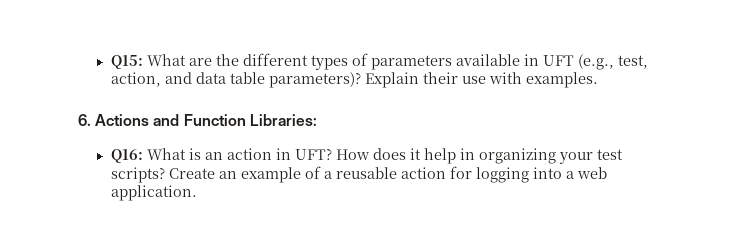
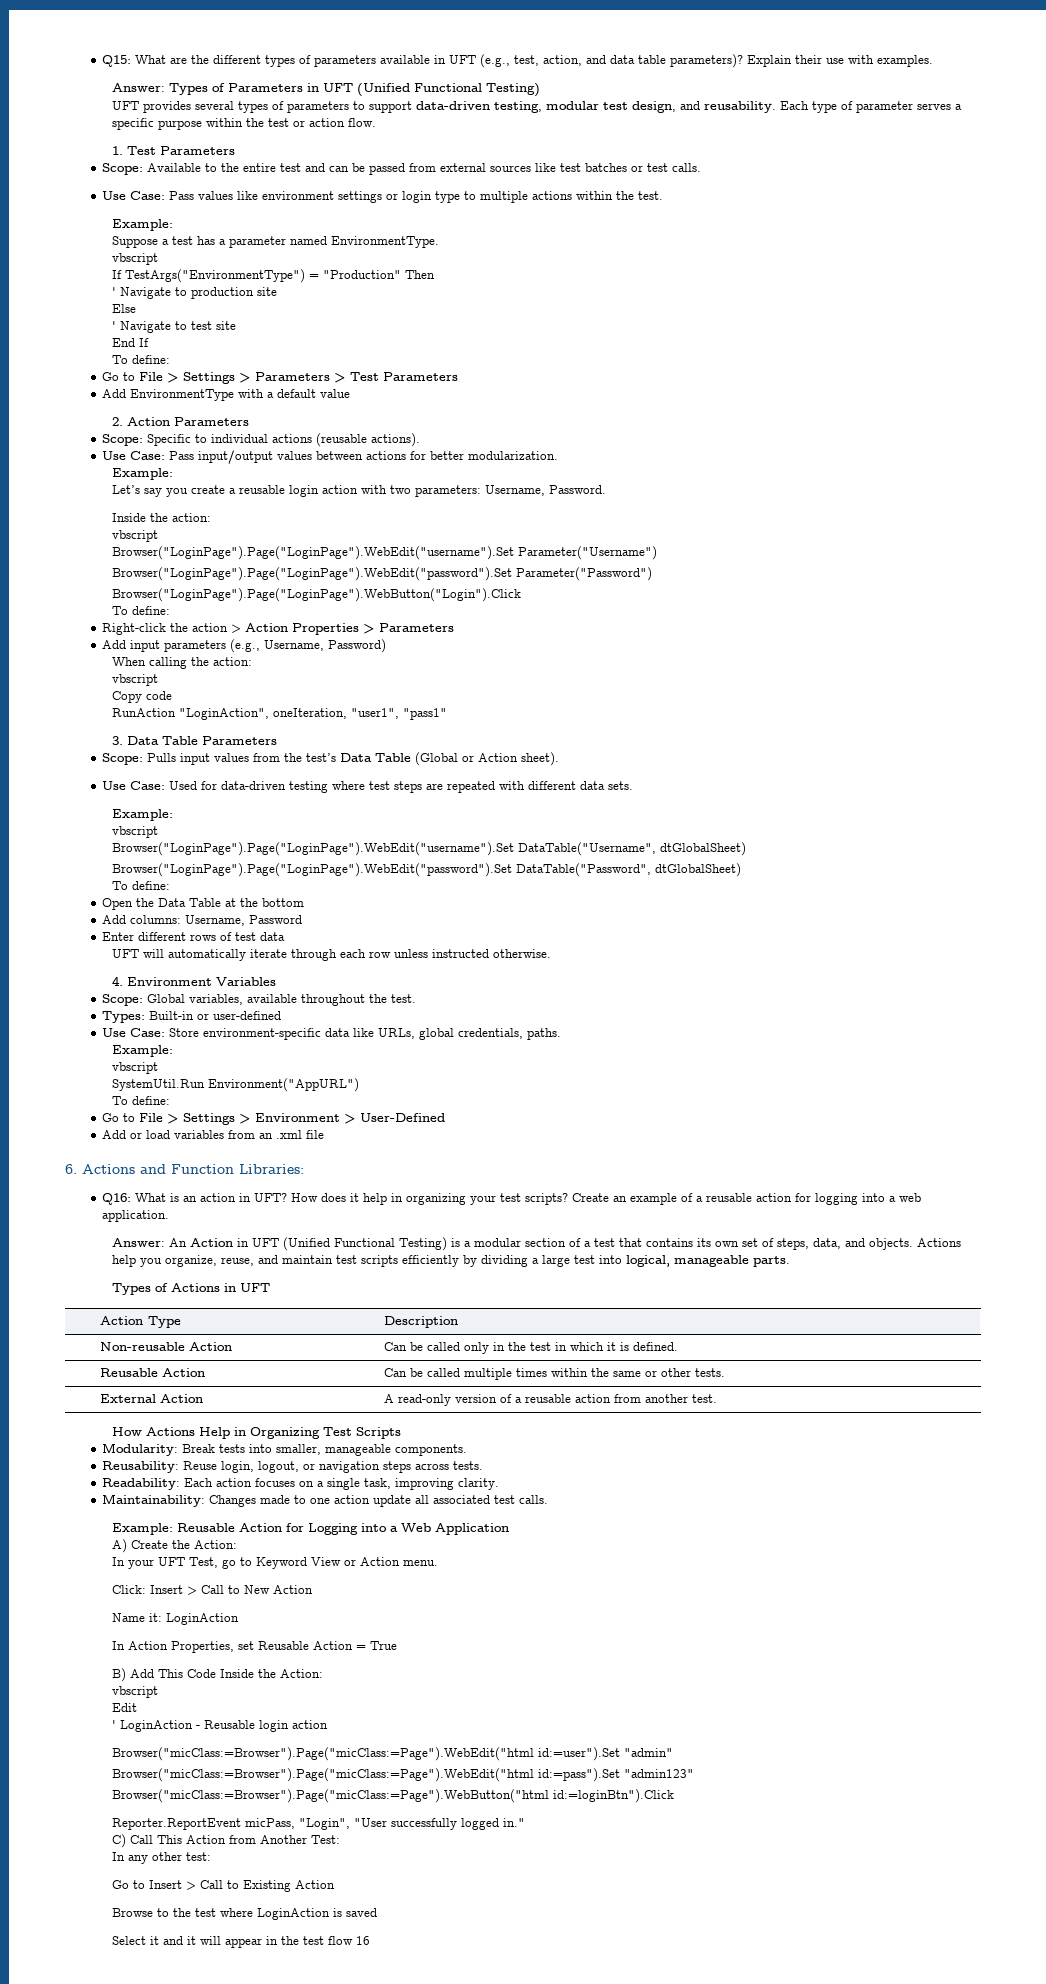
(598, 80) none -> [112,83,541,97] [112,101,963,113] [112,118,377,130] [112,146,236,155] [102,163,702,175] [102,191,664,203] [112,219,174,231] [112,236,440,248] [112,253,159,265] [112,269,436,283] [112,287,278,299] [112,304,137,313] [112,321,237,333] [112,338,150,347] [112,355,171,364] [102,372,459,384] [102,389,351,401] [112,417,250,426] [102,433,421,447] [102,450,559,464] [112,468,174,480] [112,485,607,497] [112,513,212,522] [112,530,159,542] [112,546,658,560] [112,567,653,581] [112,588,522,602] [112,606,171,615] [102,623,455,635] [102,639,387,653] [112,657,253,669] [112,674,159,686] [112,691,173,703] [112,708,448,720] [112,736,278,745] [102,752,560,766] [102,781,634,793] [112,809,174,821] [112,826,159,838] [112,842,747,856] [112,863,742,877] [112,881,171,890] [102,898,305,910] [102,915,303,926] [102,932,286,941] [112,949,552,961] [112,976,277,986] [102,994,417,1006] [102,1011,282,1023] [102,1028,562,1040] [112,1045,174,1057] [112,1062,159,1074] [112,1078,360,1092] [112,1096,171,1105] [102,1113,446,1125] [102,1130,325,1139] // Answer: Types of Parameters in UFT (Unified Functional Testing) // UFT provides several types of parameters to support data-driven testing, modular test design, and reusability. Each type of parameter serves a specific purpose within the test or action flow. // 1. Test Parameters // Scope: Available to the entire test and can be passed from external sources like test batches or test calls. // Use Case: Pass values like environment settings or login type to multiple actions within the test. // Example: // Suppose a test has a parameter named EnvironmentType. // vbscript // If TestArgs("EnvironmentType") = "Production" Then // ' Navigate to production site // Else // ' Navigate to test site // End If // To define: // Go to File > Settings > Parameters > Test Parameters // Add EnvironmentType with a default value // 2. Action Parameters // Scope: Specific to individual actions (reusable actions). // Use Case: Pass input/output values between actions for better modularization. // Example: // Let’s say you create a reusable login action with two parameters: Username, Password. // Inside the action: // vbscript // Browser("LoginPage").Page("LoginPage").WebEdit("username").Set Parameter("Username") // Browser("LoginPage").Page("LoginPage").WebEdit("password").Set Parameter("Password") // Browser("LoginPage").Page("LoginPage").WebButton("Login").Click // To define: // Right-click the action > Action Properties > Parameters // Add input parameters (e.g., Username, Password) // When calling the action: // vbscript // Copy code // RunAction "LoginAction", oneIteration, "user1", "pass1" // 3. Data Table Parameters // Scope: Pulls input values from the test’s Data Table (Global or Action sheet). // Use Case: Used for data-driven testing where test steps are repeated with different data sets. // Example: // vbscript // Browser("LoginPage").Page("LoginPage").WebEdit("username").Set DataTable("Username", dtGlobalSheet) // Browser("LoginPage").Page("LoginPage").WebEdit("password").Set DataTable("Password", dtGlobalSheet) // To define: // Open the Data Table at the bottom // Add columns: Username, Password // Enter different rows of test data // UFT will automatically iterate through each row unless instructed otherwise. // 4. Environment Variables // Scope: Global variables, available throughout the test. // Types: Built-in or user-defined // Use Case: Store environment-specific data like URLs, global credentials, paths. // Example: // vbscript // SystemUtil.Run Environment("AppURL") // To define: // Go to File > Settings > Environment > User-Defined // Add or load variables from an .xml file
(197, 193) none -> [112,1237,962,1251] [112,1255,791,1267] [112,1283,271,1295] [99,1316,181,1328] [383,1316,458,1328] [99,1342,232,1351] [383,1342,678,1354] [99,1368,205,1377] [383,1368,725,1380] [99,1394,203,1403] [383,1394,717,1406] [112,1427,402,1439] [102,1443,468,1456] [102,1461,484,1473] [102,1478,500,1490] [102,1494,549,1507] [112,1523,510,1535] [112,1539,238,1553] [112,1557,439,1569] [112,1585,314,1595] [112,1613,240,1625] [112,1641,398,1653] [112,1668,324,1682] [112,1686,159,1698] [112,1703,138,1712] [112,1720,329,1732] [112,1747,674,1761] [112,1768,695,1782] [112,1789,675,1803] [112,1818,526,1830] [112,1834,341,1848] [112,1852,212,1864] [112,1880,336,1892] [112,1908,378,1920] [112,1936,371,1948] // Answer: An Action in UFT (Unified Functional Testing) is a modular section of a test that contains its own set of steps, data, and objects. Actions help you organize, reuse, and maintain test scripts efficiently by dividing a large test into logical, manageable parts. // Types of Actions in UFT // Action Type | Description // Non-reusable Action | Can be called only in the test in which it is defined. // Reusable Action | Can be called multiple times within the same or other tests. // External Action | A read-only version of a reusable action from another test. // How Actions Help in Organizing Test Scripts // Modularity: Break tests into smaller, manageable components. // Reusability: Reuse login, logout, or navigation steps across tests. // Readability: Each action focuses on a single task, improving clarity. // Maintainability: Changes made to one action update all associated test calls. // Example: Reusable Action for Logging into a Web Application // A) Create the Action: // In your UFT Test, go to Keyword View or Action menu. // Click: Insert > Call to New Action // Name it: LoginAction // In Action Properties, set Reusable Action = True // B) Add This Code Inside the Action: // vbscript // Edit // ' LoginAction - Reusable login action // Browser("micClass:=Browser").Page("micClass:=Page").WebEdit("html id:=user").Set "admin" // Browser("micClass:=Browser").Page("micClass:=Page").WebEdit("html id:=pass").Set "admin123" // Browser("micClass:=Browser").Page("micClass:=Page").WebButton("html id:=loginBtn").Click // Reporter.ReportEvent micPass, "Login", "User successfully logged in." // C) Call This Action from Another Test: // In any other test: // Go to Insert > Call to Existing Action // Browse to the test where LoginAction is saved // Select it and it will appear in the test flow 16

